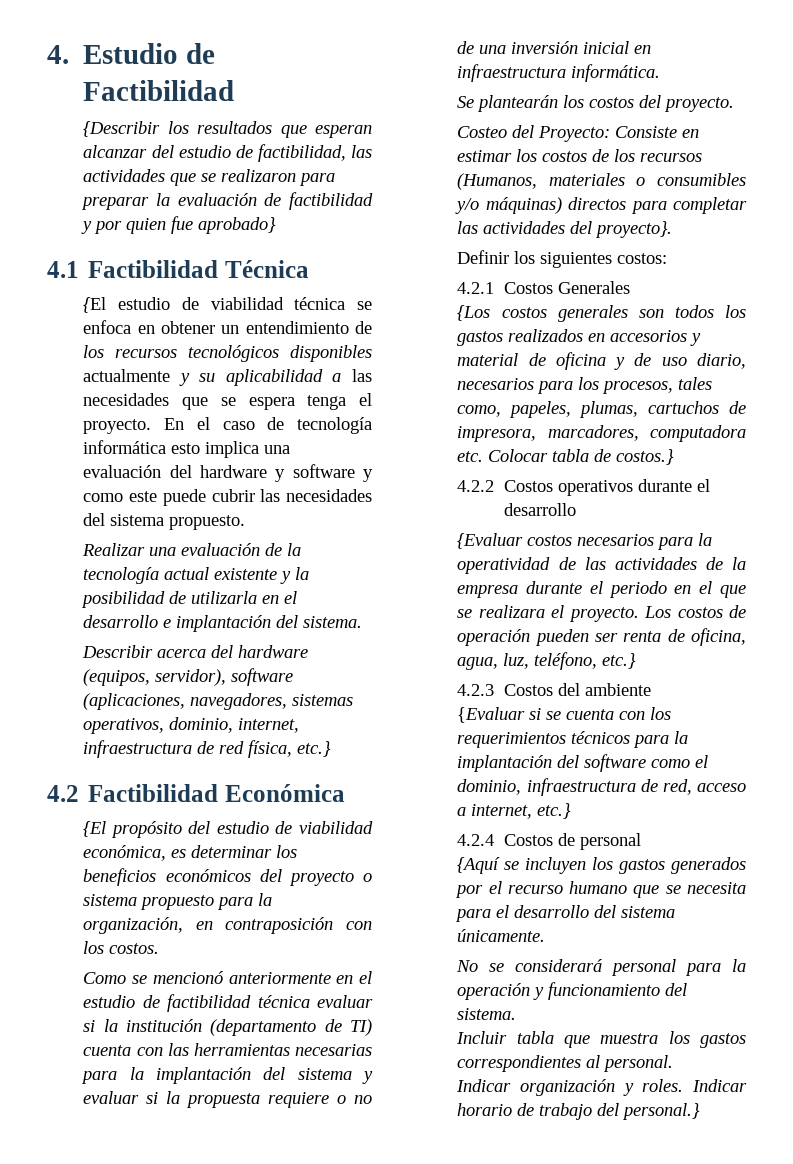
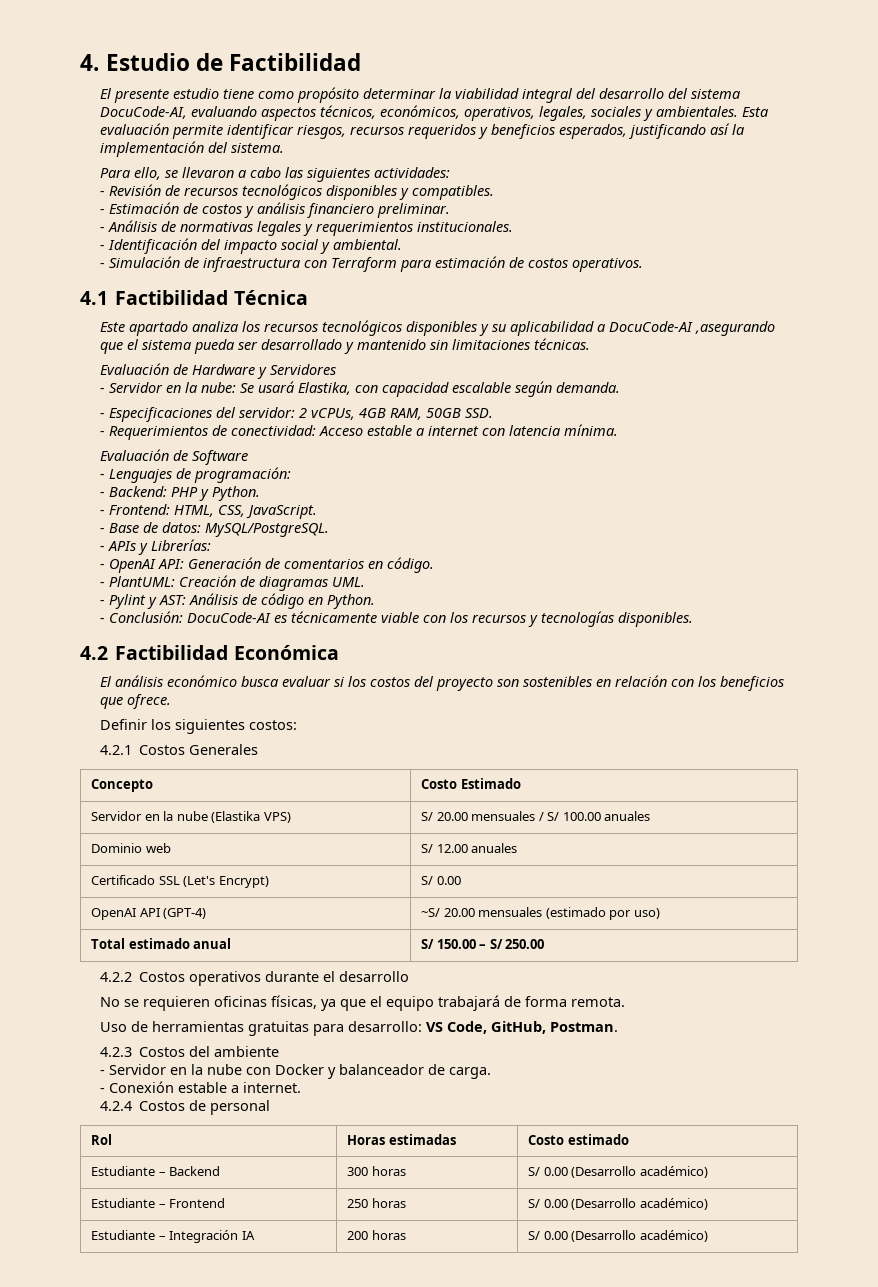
[83,121,372,138] [83,144,372,162] [83,169,336,186] [81,192,373,210] [81,216,277,234] [47,260,309,278] [83,297,372,313] [83,320,372,334] {Describir los resultados que esperan alcanzar del estudio de factibilidad, las actividades que se realizaron para preparar la evaluación de factibilidad y por quien fue aprobado} // 4.1 Factibilidad Técnica // {El estudio de viabilidad técnica se enfoca en obtener un entendimiento de -> [100,87,741,103] [100,105,769,121] [100,123,745,139] [100,141,285,157] [100,167,451,182] [100,184,495,200] [100,202,451,218] [100,220,514,236] [100,238,403,254] [100,256,644,272] [80,290,308,305] [100,321,239,336] El presente estudio tiene como propósito determinar la viabilidad integral del desarrollo del sistema DocuCode-AI, evaluando aspectos técnicos, económicos, operativos, legales, sociales y ambientales. Esta evaluación permite identificar riesgos, recursos requeridos y beneficios esperados, justificando así la implementación del sistema. // Para ello, se llevaron a cabo las siguientes actividades: // - Revisión de recursos tecnológicos disponibles y compatibles. // - Estimación de costos y análisis financiero preliminar. // - Análisis de normativas legales y requerimientos institucionales. // - Identificación del impacto social y ambiental. // - Simulación de infraestructura con Terraform para estimación de costos operativos. // 4.1 Factibilidad Técnica // Este apartado analiza
[83,369,171,382] actualmente -> (478, 328) none
[351,369,372,382] [83,393,372,410] [83,417,372,434] [83,440,291,458] [83,464,373,482] [83,489,372,506] [83,513,246,530] [82,543,302,556] [83,567,310,584] [81,591,298,608] [83,615,363,632] [82,645,309,658] [83,668,294,686] [83,693,354,710] [83,717,300,734] [83,740,332,758] [47,784,345,802] [83,821,373,838] [83,845,298,861] [83,868,372,886] [83,893,273,910] [83,917,372,934] [83,941,160,954] [83,971,372,984] [83,994,373,1012] [83,1019,372,1036] [83,1043,372,1056] [81,1067,373,1084] [83,1091,372,1108] [457,41,652,54] [457,64,661,82] [457,95,735,112] [457,125,700,142] [457,149,703,162] [457,173,746,190] [455,197,747,214] [457,221,673,238] las necesidades que se espera tenga el proyecto. En el caso de tecnología informática esto implica una evaluación del hardware y software y como este puede cubrir las necesidades del sistema propuesto. // Realizar una evaluación de la tecnología actual existente y la posibilidad de utilizarla en el desarrollo e implantación del sistema. // Describir acerca del hardware (equipos, servidor), software (aplicaciones, navegadores, sistemas operativos, dominio, internet, infraestructura de red física, etc.} // 4.2 Factibilidad Económica // {El propósito del estudio de viabilidad económica, es determinar los beneficios económicos del proyecto o sistema propuesto para la organización, en contraposición con los costos. // Como se mencionó anteriormente en el estudio de factibilidad técnica evaluar si la institución (departamento de TI) cuenta con las herramientas necesarias para la implantación del sistema y evaluar si la propuesta requiere o no de una inversión inicial en infraestructura informática. // Se plantearán los costos del proyecto. // Costeo del Proyecto: Consiste en estimar los costos de los recursos (Humanos, materiales o consumibles y/o máquinas) directos para completar las actividades del proyecto}. -> [609,321,776,336] [100,338,591,354] [100,363,337,379] [100,381,621,397] [100,407,494,422] [100,424,619,440] [100,449,249,465] [100,467,292,483] [100,486,261,501] [100,504,318,519] [100,522,330,537] [100,539,212,555] [100,557,435,573] [100,575,366,591] [100,593,376,609] [100,611,694,627] [80,645,339,660] [100,675,785,691] [100,694,172,709] DocuCode-AI ,asegurando que el sistema pueda ser desarrollado y mantenido sin limitaciones técnicas. // Evaluación de Hardware y Servidores // - Servidor en la nube: Se usará Elastika, con capacidad escalable según demanda. // - Especificaciones del servidor: 2 vCPUs, 4GB RAM, 50GB SSD. // - Requerimientos de conectividad: Acceso estable a internet con latencia mínima. // Evaluación de Software // - Lenguajes de programación: // - Backend: PHP y Python. // - Frontend: HTML, CSS, JavaScript. // - Base de datos: MySQL/PostgreSQL. // - APIs y Librerías: // - OpenAI API: Generación de comentarios en código. // - PlantUML: Creación de diagramas UML. // - Pylint y AST: Análisis de código en Python. // - Conclusión: DocuCode-AI es técnicamente viable con los recursos y tecnologías disponibles. // 4.2 Factibilidad Económica // El análisis económico busca evaluar si los costos del proyecto son sostenibles en relación con los beneficios que ofrece.
[457,305,746,322] [457,329,702,346] [457,352,746,370] [457,377,713,394] [457,401,746,418] [457,425,746,442] [457,449,675,465] // {Los costos generales son todos los gastos realizados en accesorios y material de oficina y de uso diario, necesarios para los procesos, tales como, papeles, plumas, cartuchos de impresora, marcadores, computadora etc. Colocar tabla de costos.} -> [91,779,154,792] [421,778,521,789] [91,811,291,823] [421,811,651,821] [91,843,171,853] [421,843,518,853] [91,875,269,888] [421,876,461,885] [91,908,207,920] [421,907,660,920] [91,938,232,949] [421,939,545,949] // Concepto | Costo Estimado // Servidor en la nube (Elastika VPS) | S/ 20.00 mensuales / S/ 100.00 anuales // Dominio web | S/ 12.00 anuales // Certificado SSL (Let's Encrypt) | S/ 0.00 // OpenAI API (GPT-4) | ~S/ 20.00 mensuales (estimado por uso) // Total estimado anual | S/ 150.00 – S/ 250.00
[457,533,713,550] [457,557,746,574] [457,581,746,598] [457,605,746,622] [457,628,746,646] [457,652,637,670] [457,683,651,696] [457,707,672,723] [457,731,689,748] [457,754,709,772] [457,778,746,796] [457,803,572,819] [457,833,641,850] [457,857,746,874] [455,881,746,898] [455,905,676,922] [457,929,546,942] [456,959,746,976] [457,982,688,1000] [457,1008,517,1020] [456,1031,746,1048] [457,1055,674,1072] [456,1079,747,1096] [457,1103,701,1120] {Evaluar costos necesarios para la operatividad de las actividades de la empresa durante el periodo en el que se realizara el proyecto. Los costos de operación pueden ser renta de oficina, agua, luz, teléfono, etc.} // 4.2.3 Costos del ambiente // {Evaluar si se cuenta con los requerimientos técnicos para la implantación del software como el dominio, infraestructura de red, acceso a internet, etc.} // 4.2.4 Costos de personal // {Aquí se incluyen los gastos generados por el recurso humano que se necesita para el desarrollo del sistema únicamente. // No se considerará personal para la operación y funcionamiento del sistema. // Incluir tabla que muestra los gastos correspondientes al personal. // Indicar organización y roles. Indicar horario de trabajo del personal.} -> [100,995,626,1011] [100,1021,619,1036] [100,1046,280,1057] [100,1064,492,1079] [100,1081,302,1093] [100,1100,271,1115] [91,1134,113,1145] [347,1134,456,1145] [528,1134,629,1145] [91,1166,221,1176] [347,1166,406,1176] [528,1166,708,1178] [91,1198,226,1208] [347,1198,406,1208] [528,1198,708,1210] [91,1230,255,1243] [347,1230,406,1240] [528,1230,708,1242] No se requieren oficinas físicas, ya que el equipo trabajará de forma remota. // Uso de herramientas gratuitas para desarrollo: VS Code, GitHub, Postman. // 4.2.3 Costos del ambiente // - Servidor en la nube con Docker y balanceador de carga. // - Conexión estable a internet. // 4.2.4 Costos de personal // Rol | Horas estimadas | Costo estimado // Estudiante – Backend | 300 horas | S/ 0.00 (Desarrollo académico) // Estudiante – Frontend | 250 horas | S/ 0.00 (Desarrollo académico) // Estudiante – Integración IA | 200 horas | S/ 0.00 (Desarrollo académico)

